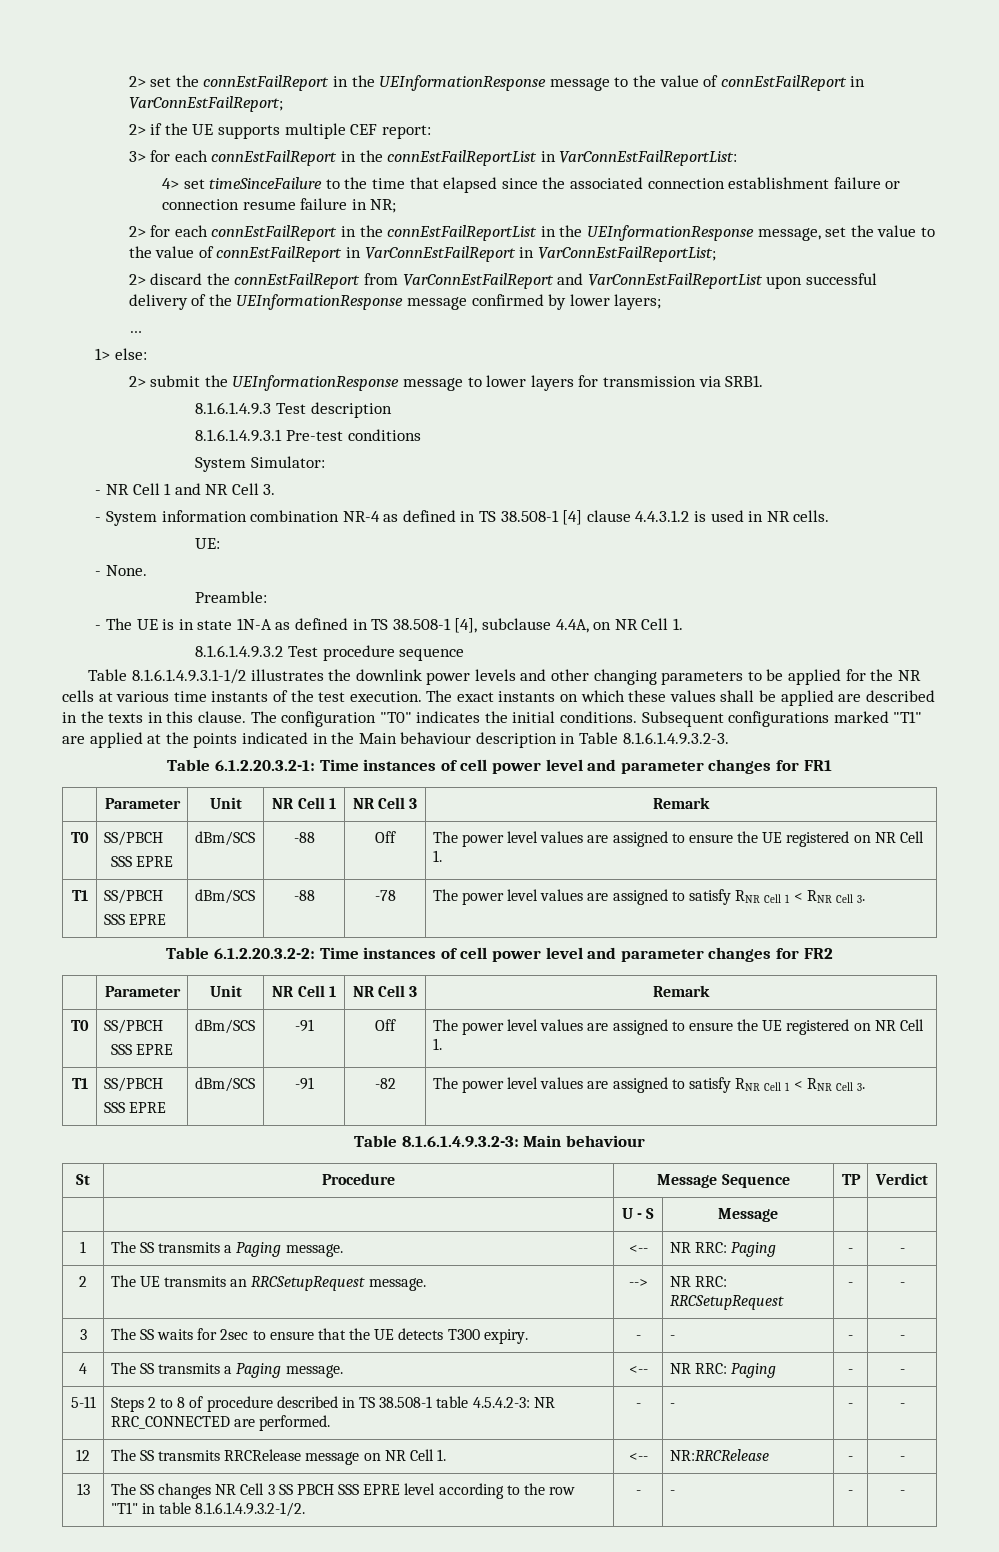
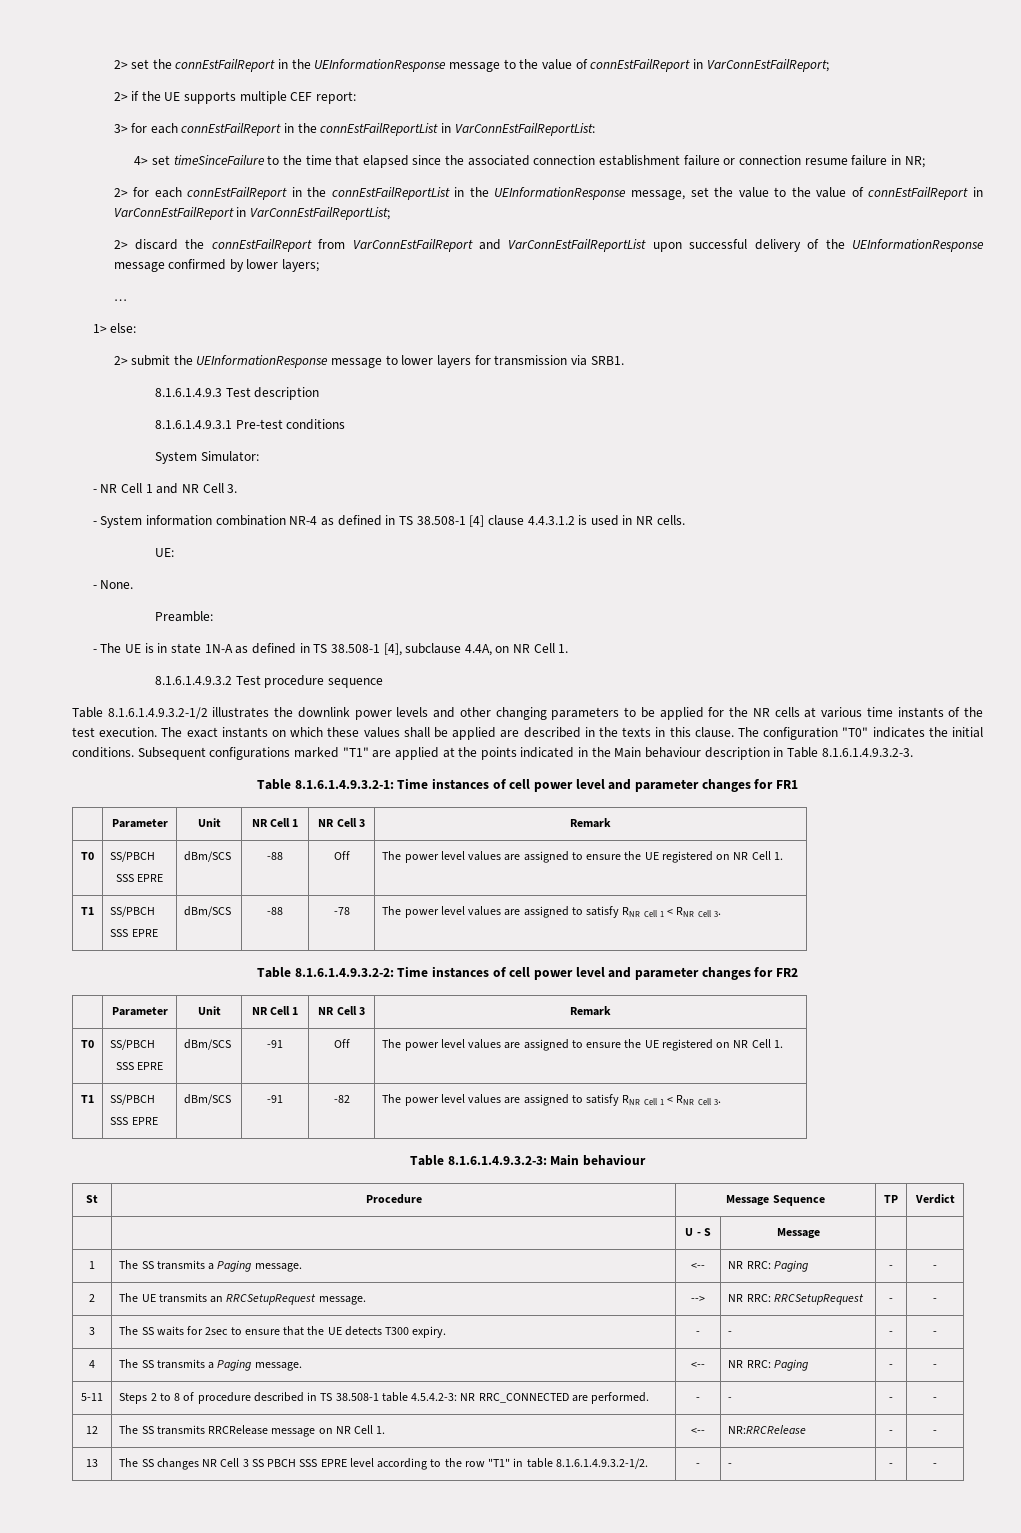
[131,669,246,684] 8.1.6.1.4.9.3.1-1/2 -> [107,707,208,719] 8.1.6.1.4.9.3.2-1/2
[215,760,316,771] 6.1.2.20.3.2-1: -> [294,780,394,789] 8.1.6.1.4.9.3.2-1:
[214,948,316,959] 6.1.2.20.3.2-2: -> [294,968,394,977] 8.1.6.1.4.9.3.2-2:

